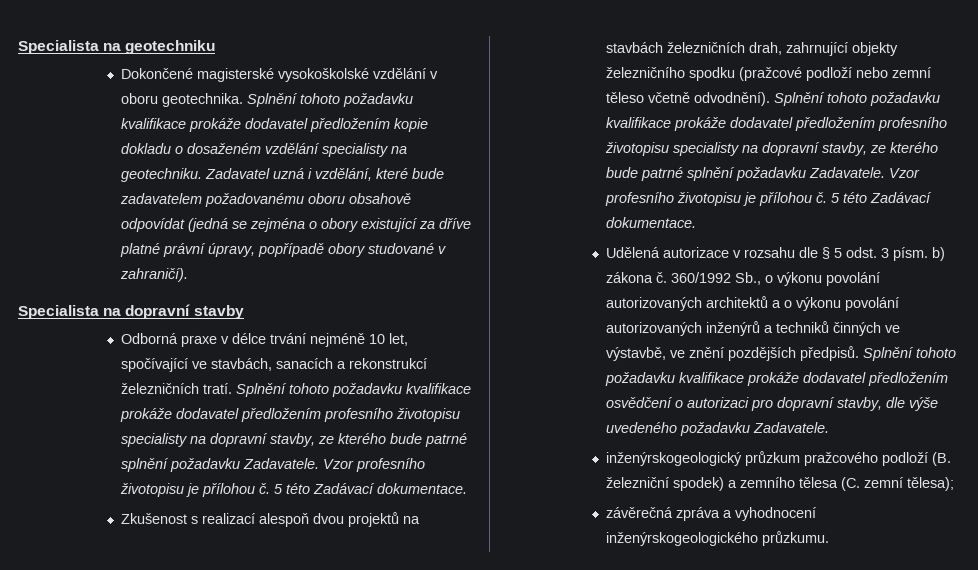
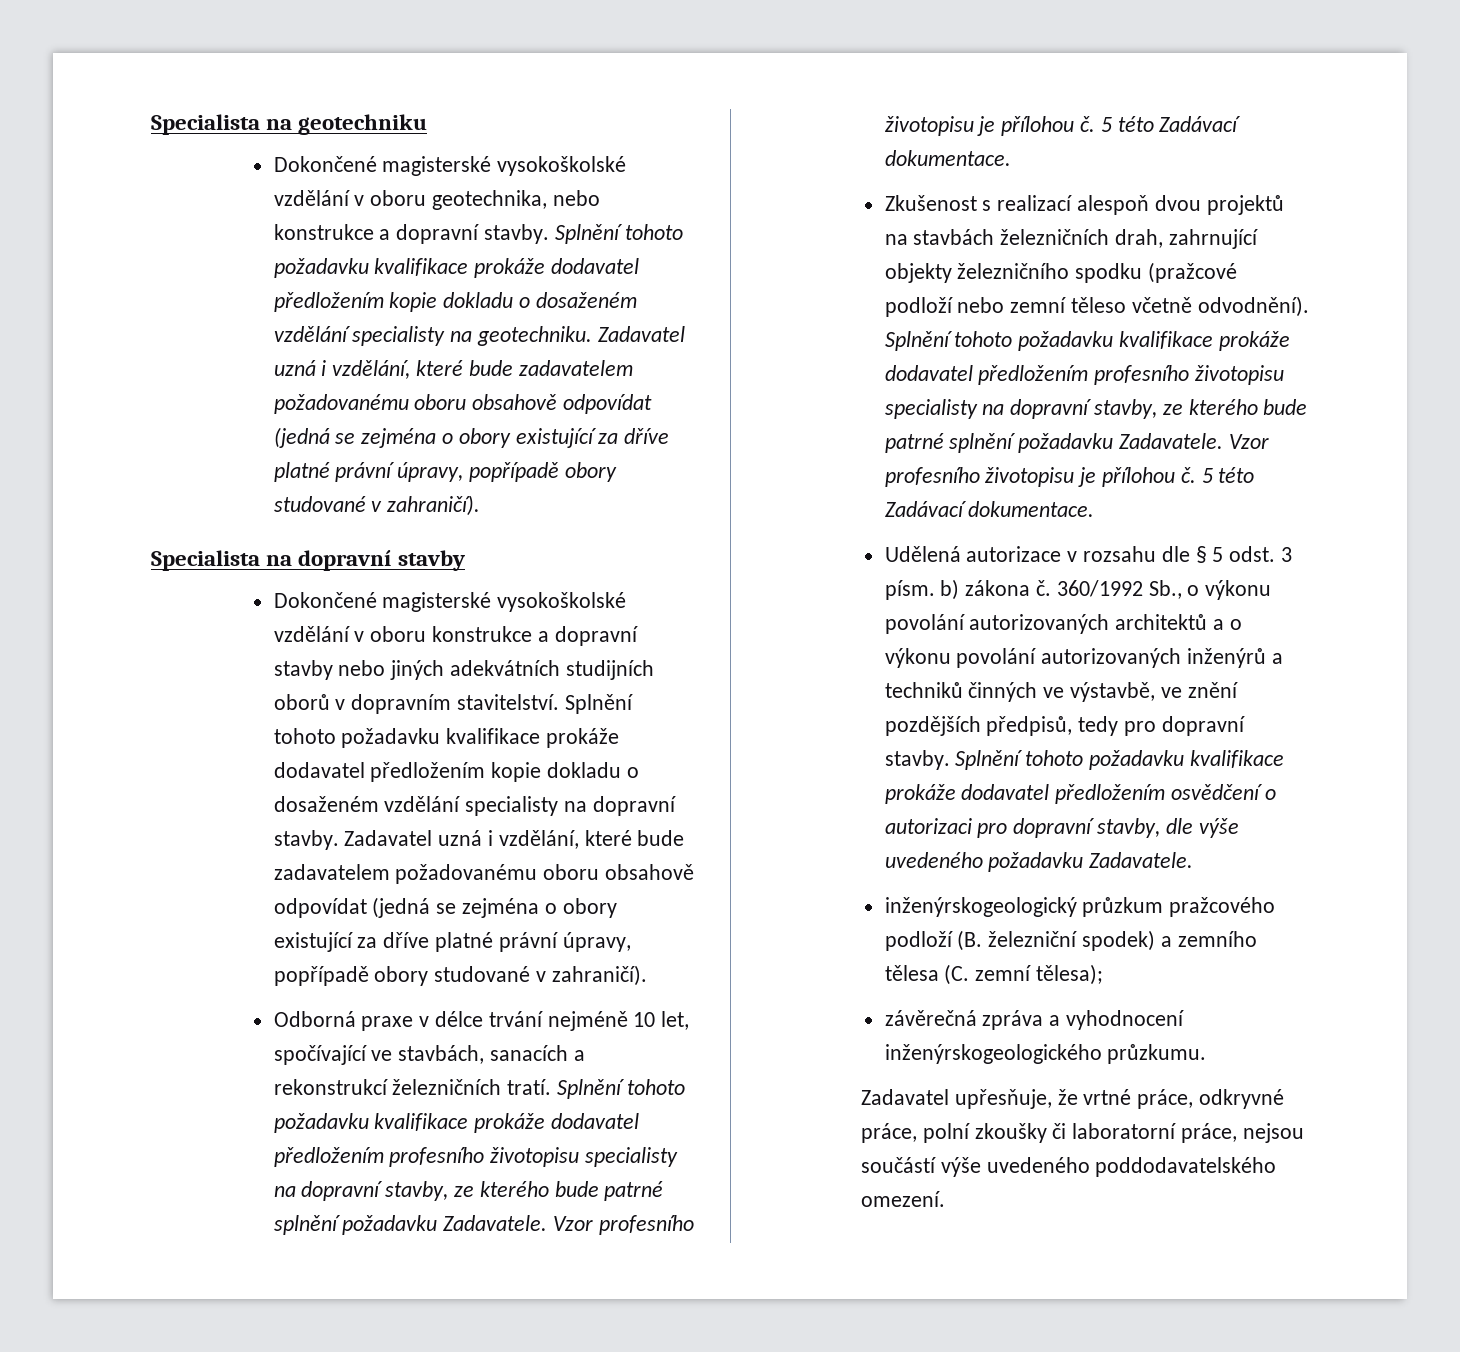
[162,93,244,107] geotechnika. -> [431,190,600,210] [273,224,549,244] geotechnika, nebo konstrukce a dopravní stavby.
(244, 312) none -> [273,592,627,612] [273,626,638,646] [273,660,654,680] [273,694,633,714] [273,728,619,748] [273,762,639,782] [273,796,676,816] [273,830,685,850] [273,864,694,884] [273,897,617,918] [273,932,631,952] [273,965,647,986] // Dokončené magisterské vysokoškolské vzdělání v oboru konstrukce a dopravní stavby nebo jiných adekvátních studijních oborů v dopravním stavitelství. Splnění tohoto požadavku kvalifikace prokáže dodavatel předložením kopie dokladu o dosaženém vzdělání specialisty na dopravní stavby. Zadavatel uzná i vzdělání, které bude zadavatelem požadovanému oboru obsahově odpovídat (jedná se zejména o obory existující za dříve platné právní úpravy, popřípadě obory studované v zahraničí).
[800,346,860,361] předpisů. -> [986,716,1245,736] [884,750,950,770] předpisů, tedy pro dopravní stavby.
(830, 538) none -> [860,1089,1284,1109] [860,1123,1304,1143] [860,1157,1277,1177] [860,1191,945,1207] // Zadavatel upřesňuje, že vrtné práce, odkryvné práce, polní zkoušky či laboratorní práce, nejsou součástí výše uvedeného poddodavatelského omezení.

